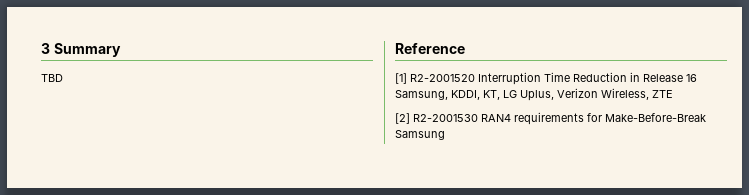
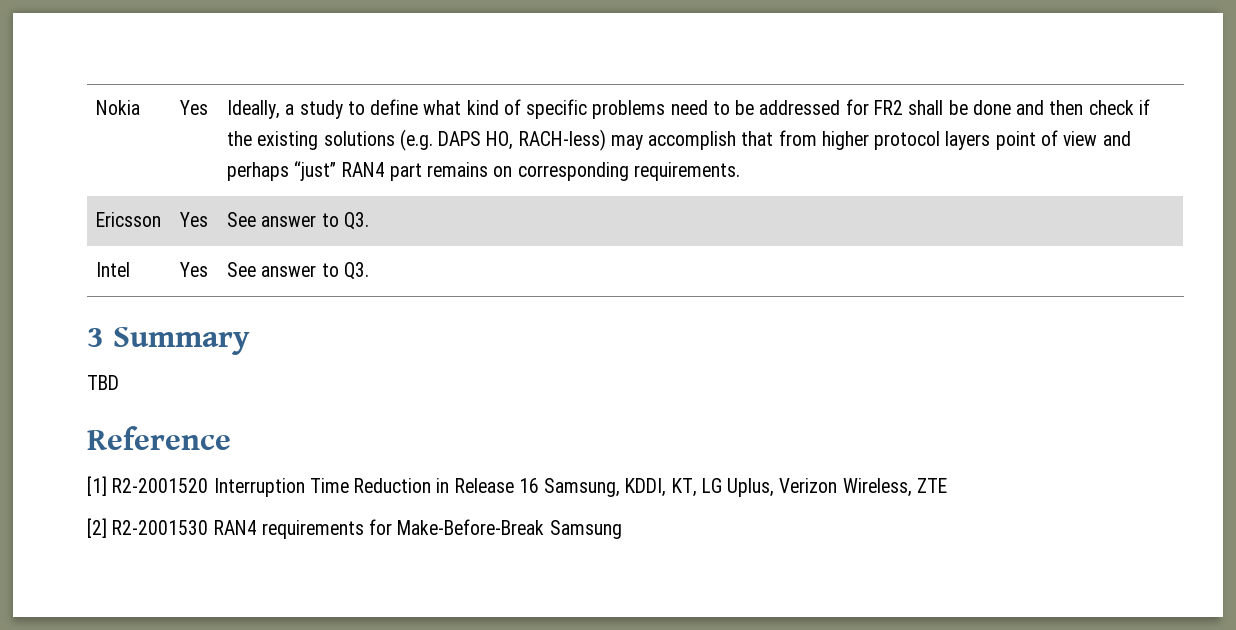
(41, 48) none -> [96,100,141,115] [180,100,209,115] [227,99,1150,119] [227,129,1131,151] [227,161,740,181] [96,212,162,227] [180,212,209,227] [227,212,369,230] [96,262,131,277] [180,262,209,277] [227,262,369,280] Nokia | Yes | Ideally, a study to define what kind of specific problems need to be addressed for FR2 shall be done and then check if the existing solutions (e.g. DAPS HO, RACH-less) may accomplish that from higher protocol layers point of view and perhaps “just” RAN4 part remains on corresponding requirements. // Ericsson | Yes | See answer to Q3. // Intel | Yes | See answer to Q3. //

